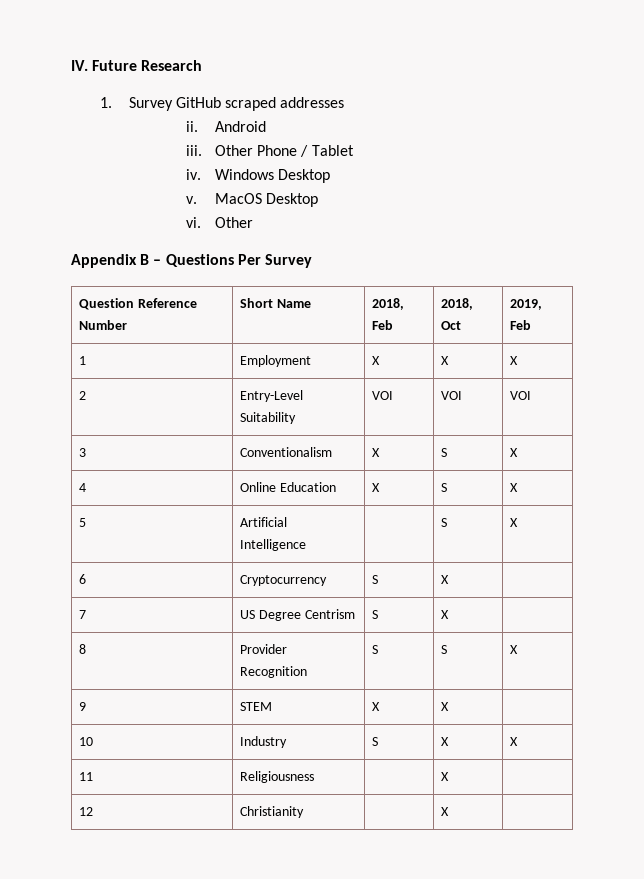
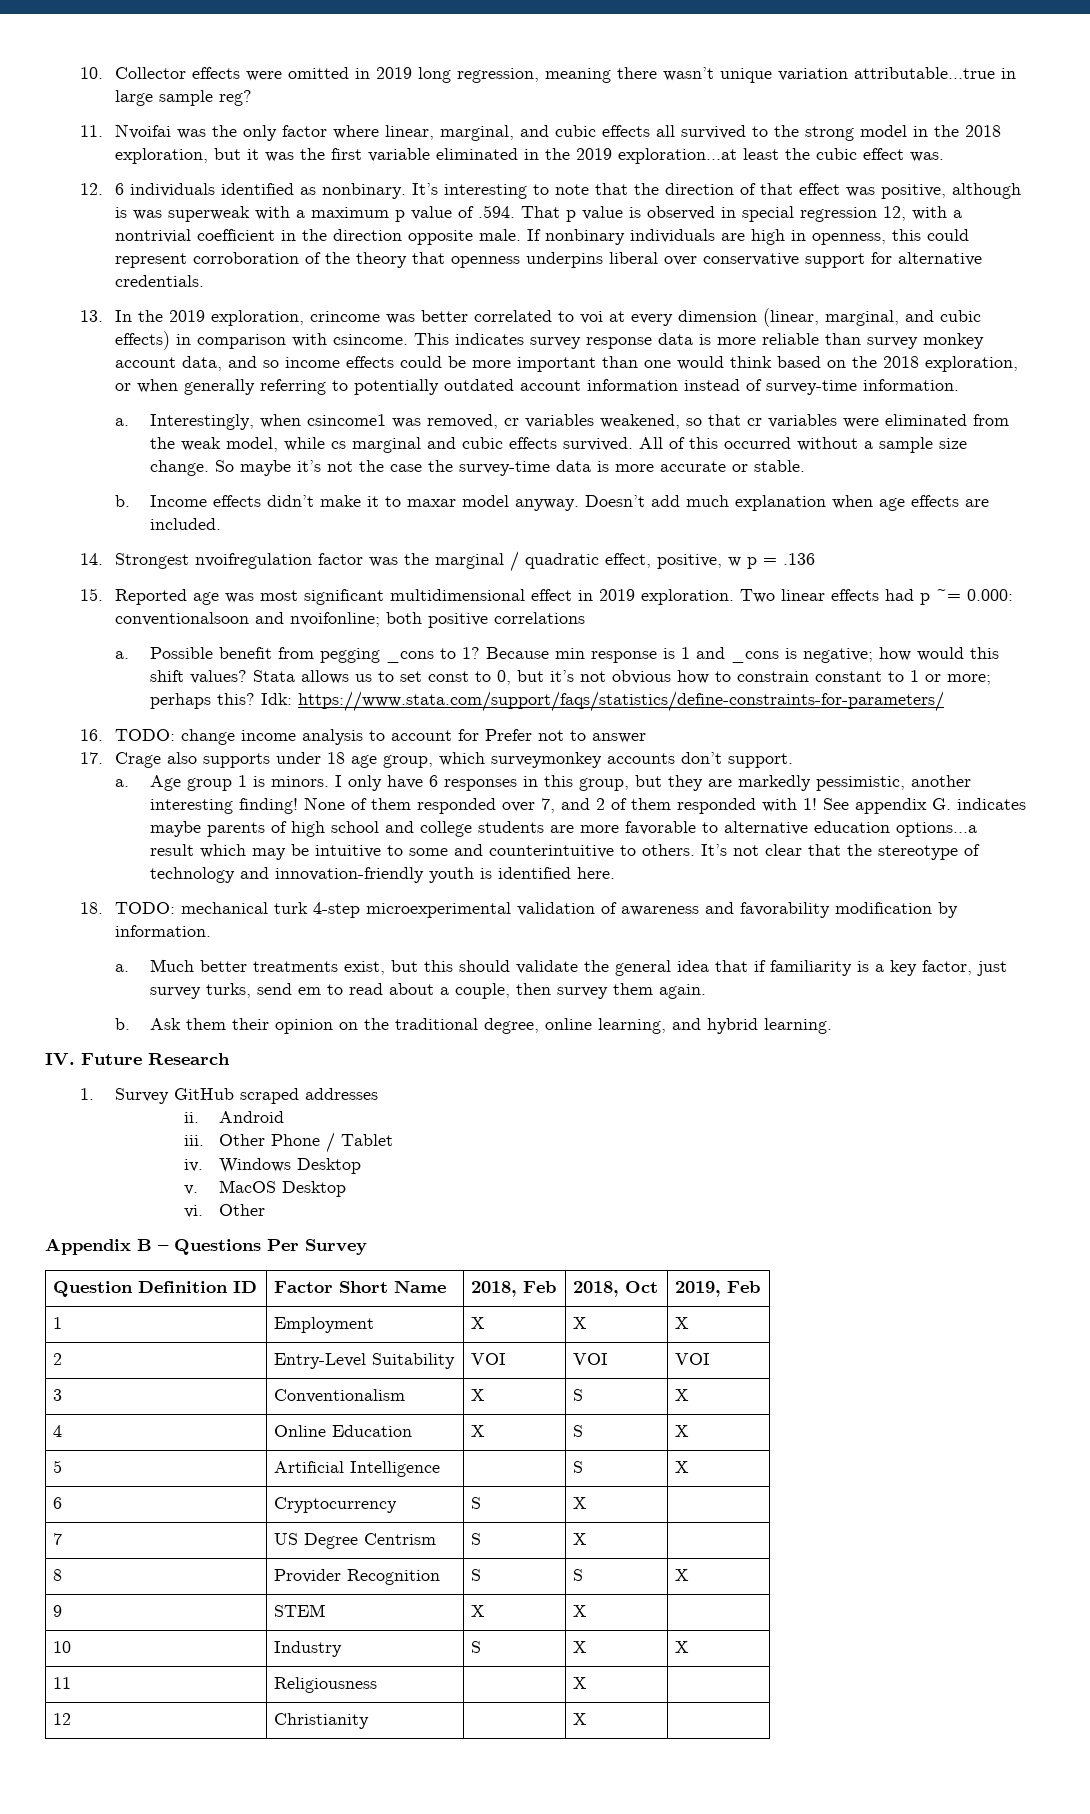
(71, 65) none -> [79,67,1016,83] [114,90,252,106] [79,124,1001,141] [114,148,944,164] [79,183,1021,199] [114,205,962,222] [114,229,969,245] [114,252,982,268] [114,275,204,287] [79,308,981,327] [114,331,984,350] [114,356,1018,372] [114,379,959,395] [114,414,1009,430] [149,437,967,453] [149,460,805,476] [114,495,989,511] [149,518,221,530] [79,551,815,572] [79,588,1013,605] [114,612,585,628] [114,647,999,663] [149,670,991,685] [149,691,944,712] [79,729,646,745] [79,752,793,768] [114,775,971,791] [149,797,1026,814] [149,821,977,837] [149,844,980,860] [149,867,615,883] [79,902,958,918] [114,925,211,937] [114,959,1007,976] [149,983,706,999] [114,1018,832,1034] 10. Collector effects were omitted in 2019 long regression, meaning there wasn’t unique variation attributable…true in large sample reg? // 11. Nvoifai was the only factor where linear, marginal, and cubic effects all survived to the strong model in the 2018 exploration, but it was the first variable eliminated in the 2019 exploration…at least the cubic effect was. // 12. 6 individuals identified as nonbinary. It’s interesting to note that the direction of that effect was positive, although is was superweak with a maximum p value of .594. That p value is observed in special regression 12, with a nontrivial coefficient in the direction opposite male. If nonbinary individuals are high in openness, this could represent corroboration of the theory that openness underpins liberal over conservative support for alternative credentials. // 13. In the 2019 exploration, crincome was better correlated to voi at every dimension (linear, marginal, and cubic effects) in comparison with csincome. This indicates survey response data is more reliable than survey monkey account data, and so income effects could be more important than one would think based on the 2018 exploration, or when generally referring to potentially outdated account information instead of survey-time information. // a. Interestingly, when csincome1 was removed, cr variables weakened, so that cr variables were eliminated from the weak model, while cs marginal and cubic effects survived. All of this occurred without a sample size change. So maybe it’s not the case the survey-time data is more accurate or stable. // b. Income effects didn’t make it to maxar model anyway. Doesn’t add much explanation when age effects are included. // 14. Strongest nvoifregulation factor was the marginal / quadratic effect, positive, w p = .136 // 15. Reported age was most significant multidimensional effect in 2019 exploration. Two linear effects had p ~= 0.000: conventionalsoon and nvoifonline; both positive correlations // a. Possible benefit from pegging _cons to 1? Because min response is 1 and _cons is negative; how would this shift values? Stata allows us to set const to 0, but it’s not obvious how to constrain constant to 1 or more; perhaps this? Idk: https://www.stata.com/support/faqs/statistics/define-constraints-for-parameters/ // 16. TODO: change income analysis to account for Prefer not to answer // 17. Crage also supports under 18 age group, which surveymonkey accounts don’t support. // a. Age group 1 is minors. I only have 6 responses in this group, but they are markedly pessimistic, another interesting finding! None of them responded over 7, and 2 of them responded with 1! See appendix G. indicates maybe parents of high school and college students are more favorable to alternative education options…a result which may be intuitive to some and counterintuitive to others. It’s not clear that the stereotype of technology and innovation-friendly youth is identified here. // 18. TODO: mechanical turk 4-step microexperimental validation of awareness and favorability modification by information. // a. Much better treatments exist, but this should validate the general idea that if familiarity is a key factor, just survey turks, send em to read about a couple, then survey them again. // b. Ask them their opinion on the traditional degree, online learning, and hybrid learning. //
[137,298,197,308] [79,320,128,330] Reference Number | -> [137,1281,257,1293] [273,1281,333,1293] Definition ID | Factor

